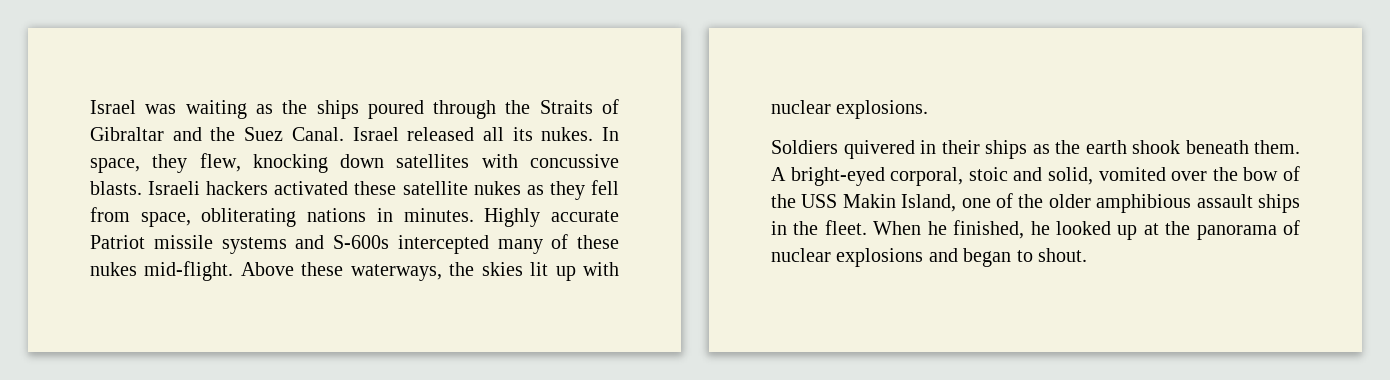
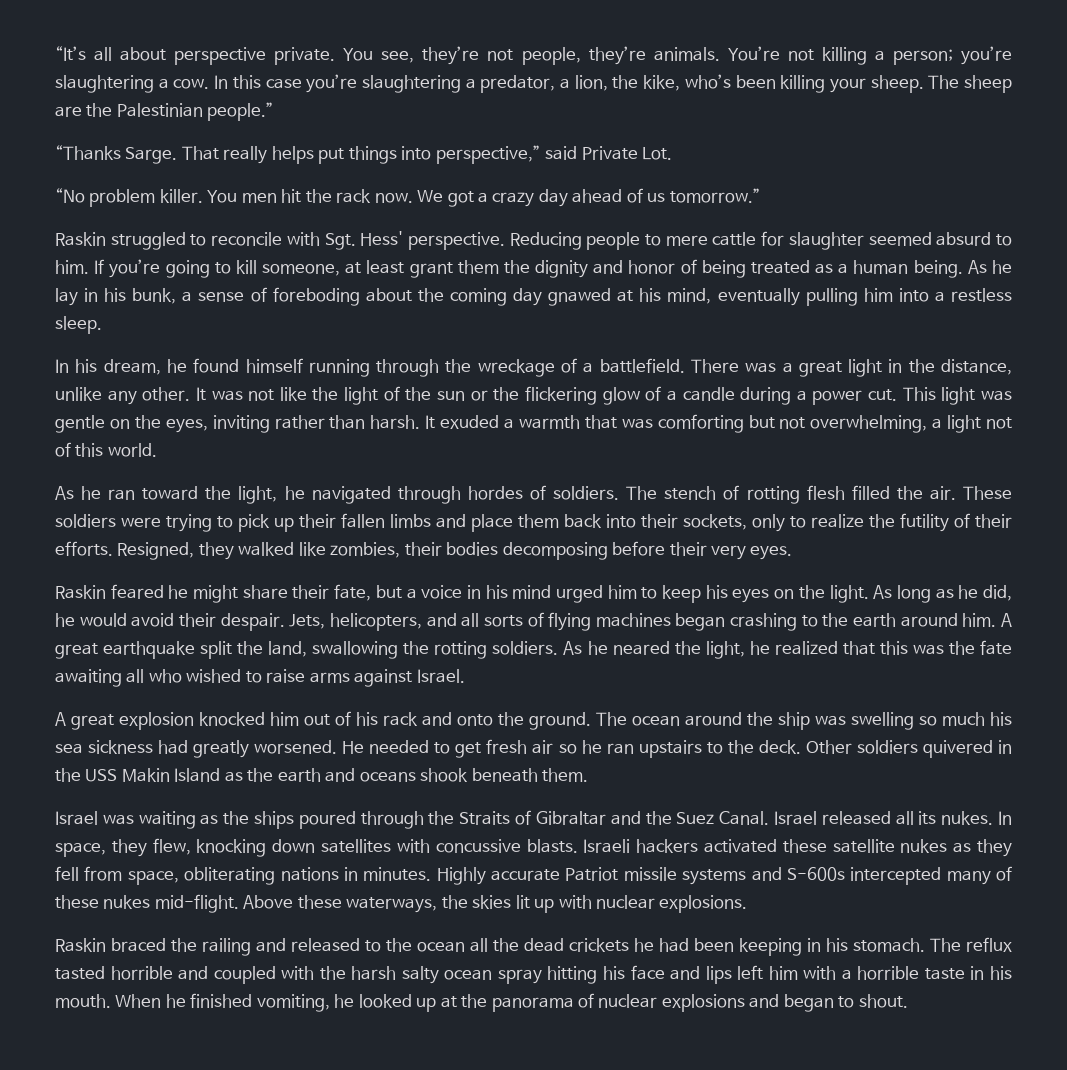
(90, 107) none -> [55,46,1012,65] [55,74,1013,93] [55,102,275,121] [55,145,672,164] [55,188,761,207] [55,231,1013,250] [55,259,1012,278] [55,287,1012,306] [55,316,102,334] [55,358,1013,377] [55,386,1013,405] [55,414,1013,433] [55,442,157,457] [55,485,1012,504] [55,513,1013,532] [55,541,793,560] [55,584,1013,603] [55,612,1012,631] [55,640,1012,659] [55,669,465,687] [55,711,1013,730] [55,739,1012,758] [55,768,588,782] “It’s all about perspective private. You see, they’re not people, they’re animals. You’re not killing a person; you’re slaughtering a cow. In this case you’re slaughtering a predator, a lion, the kike, who’s been killing your sheep. The sheep are the Palestinian people.” // “Thanks Sarge. That really helps put things into perspective,” said Private Lot. // “No problem killer. You men hit the rack now. We got a crazy day ahead of us tomorrow.” // Raskin struggled to reconcile with Sgt. Hess' perspective. Reducing people to mere cattle for slaughter seemed absurd to him. If you’re going to kill someone, at least grant them the dignity and honor of being treated as a human being. As he lay in his bunk, a sense of foreboding about the coming day gnawed at his mind, eventually pulling him into a restless sleep. // In his dream, he found himself running through the wreckage of a battlefield. There was a great light in the distance, unlike any other. It was not like the light of the sun or the flickering glow of a candle during a power cut. This light was gentle on the eyes, inviting rather than harsh. It exuded a warmth that was comforting but not overwhelming, a light not of this world. // As he ran toward the light, he navigated through hordes of soldiers. The stench of rotting flesh filled the air. These soldiers were trying to pick up their fallen limbs and place them back into their sockets, only to realize the futility of their efforts. Resigned, they walked like zombies, their bodies decomposing before their very eyes. // Raskin feared he might share their fate, but a voice in his mind urged him to keep his eyes on the light. As long as he did, he would avoid their despair. Jets, helicopters, and all sorts of flying machines began crashing to the earth around him. A great earthquake split the land, swallowing the rotting soldiers. As he neared the light, he realized that this was the fate awaiting all who wished to raise arms against Israel. // A great explosion knocked him out of his rack and onto the ground. The ocean around the ship was swelling so much his sea sickness had greatly worsened. He needed to get fresh air so he ran upstairs to the deck. Other soldiers quivered in the USS Makin Island as the earth and oceans shook beneath them. //
[771,140,1300,159] [771,166,1300,186] [771,193,1300,213] [771,220,1025,239] Soldiers quivered in their ships as the earth shook beneath them. A bright-eyed corporal, stoic and solid, vomited over the bow of the USS Makin Island, one of the older amphibious assault ships in the fleet. When he finished, -> [55,937,1012,956] [55,965,1013,984] [55,993,330,1012] Raskin braced the railing and released to the ocean all the dead crickets he had been keeping in his stomach. The reflux tasted horrible and coupled with the harsh salty ocean spray hitting his face and lips left him with a horrible taste in his mouth. When he finished vomiting,

